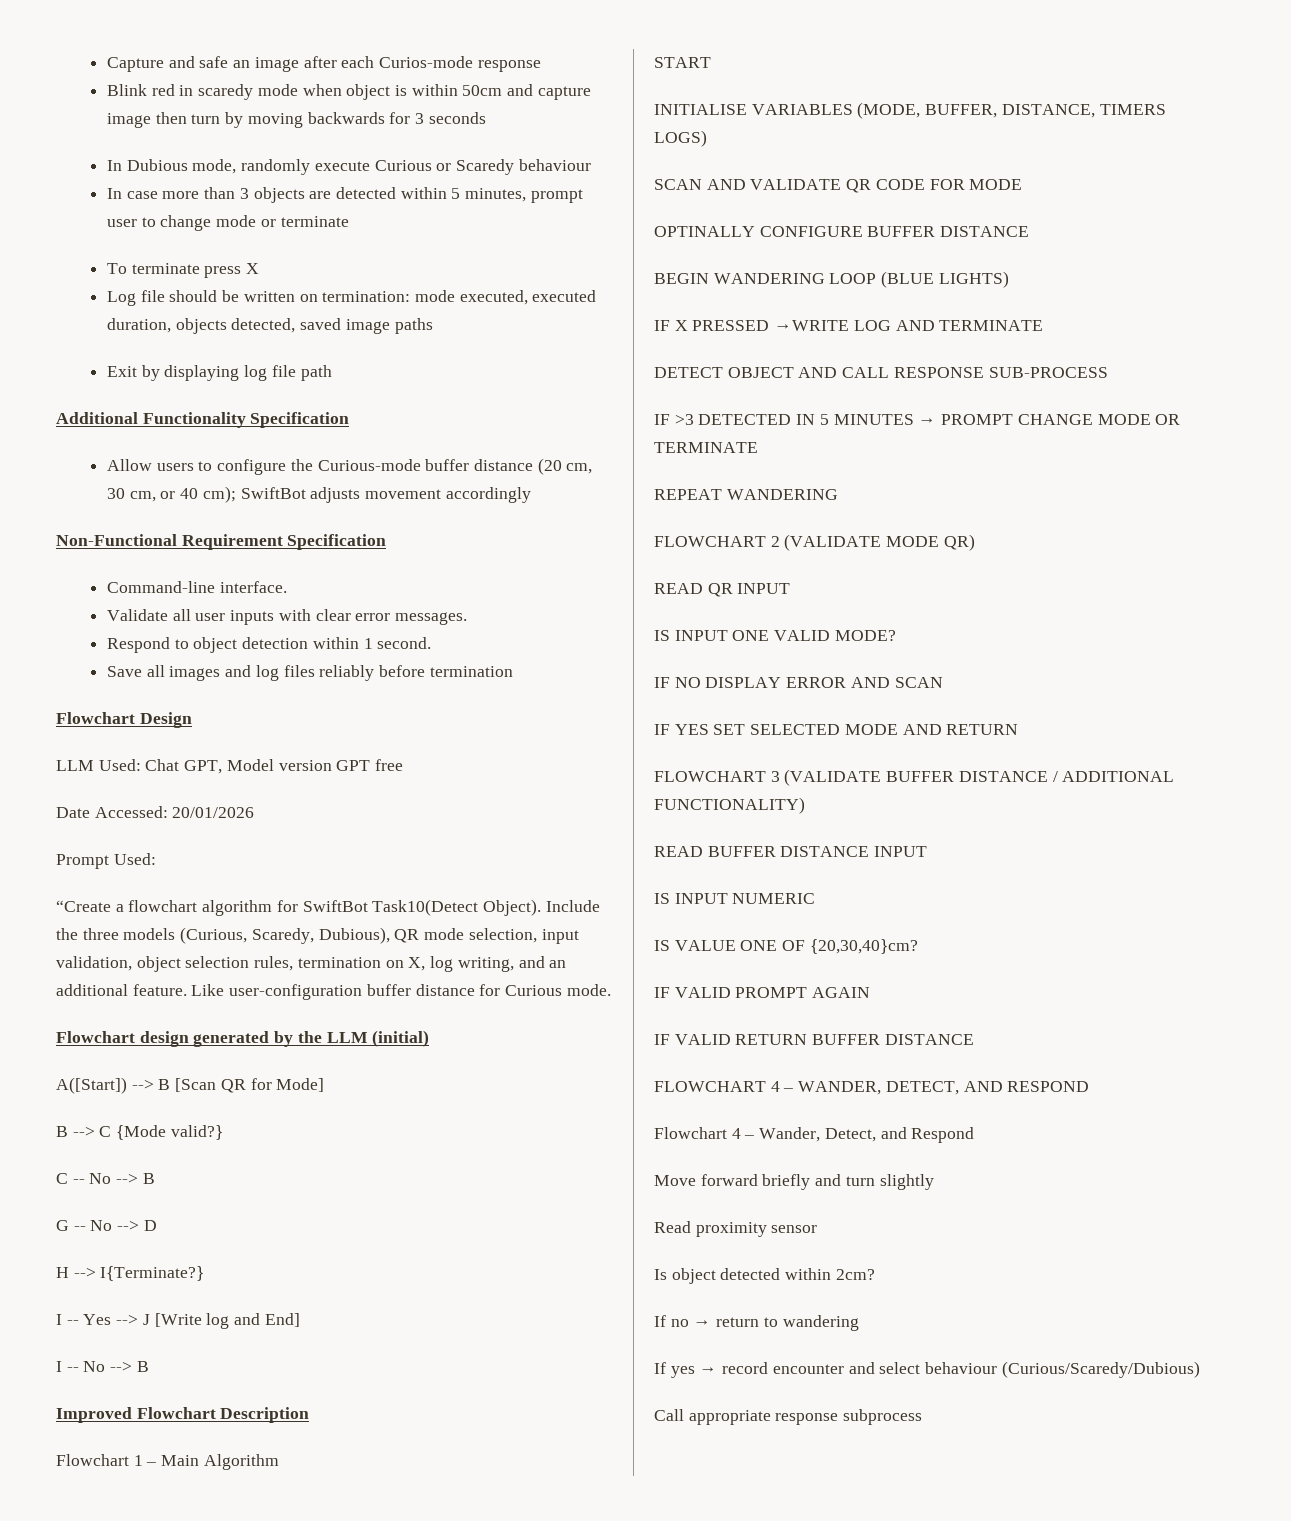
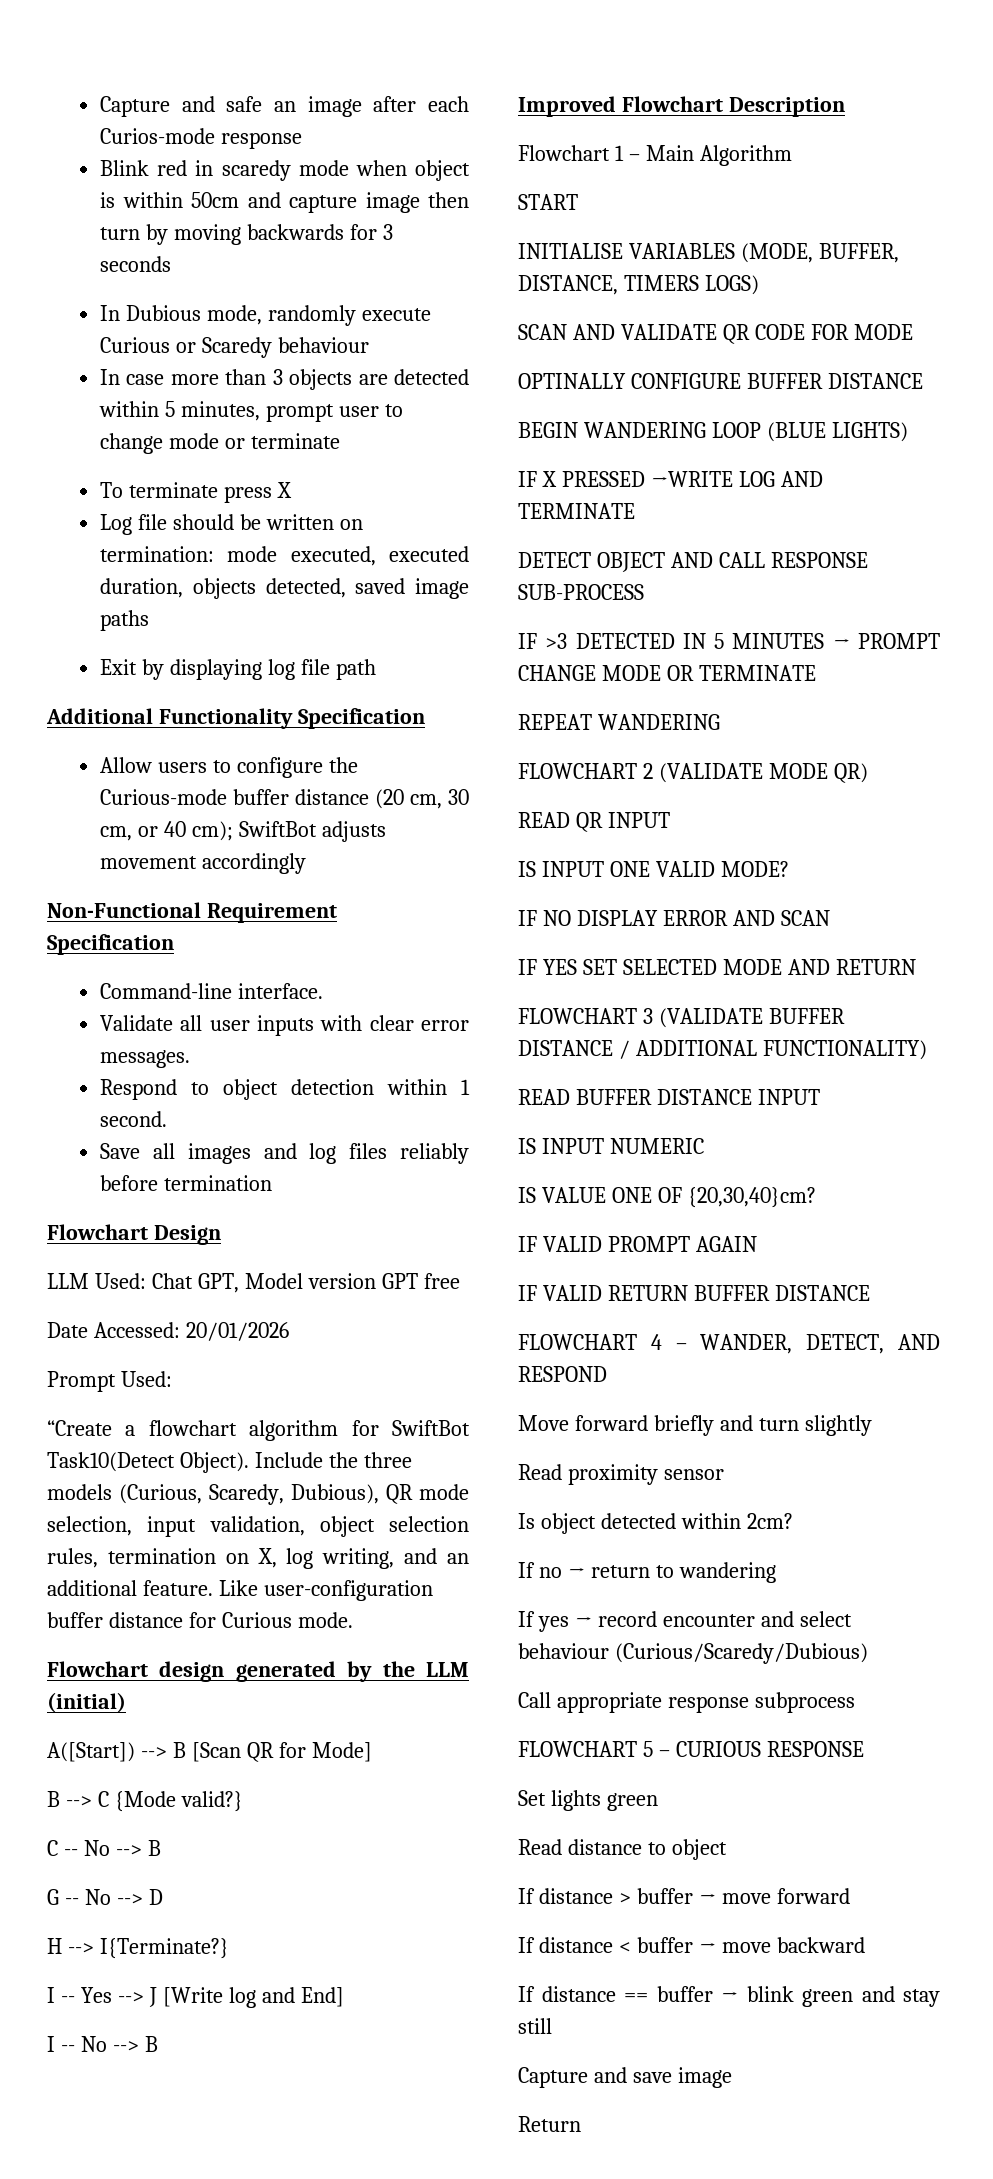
[654,1127,975,1143] // Flowchart 4 – Wander, Detect, and Respond -> (607, 1374) none
(923, 1417) none -> [518,1741,864,1757] [518,1790,658,1811] [518,1839,727,1860] [518,1888,850,1904] [518,1937,865,1953] [518,1986,940,2007] [518,2018,552,2034] [518,2067,732,2088] [518,2116,581,2132] // FLOWCHART 5 – CURIOUS RESPONSE // Set lights green // Read distance to object // If distance > buffer → move forward // If distance < buffer → move backward // If distance == buffer → blink green and stay still // Capture and save image // Return

